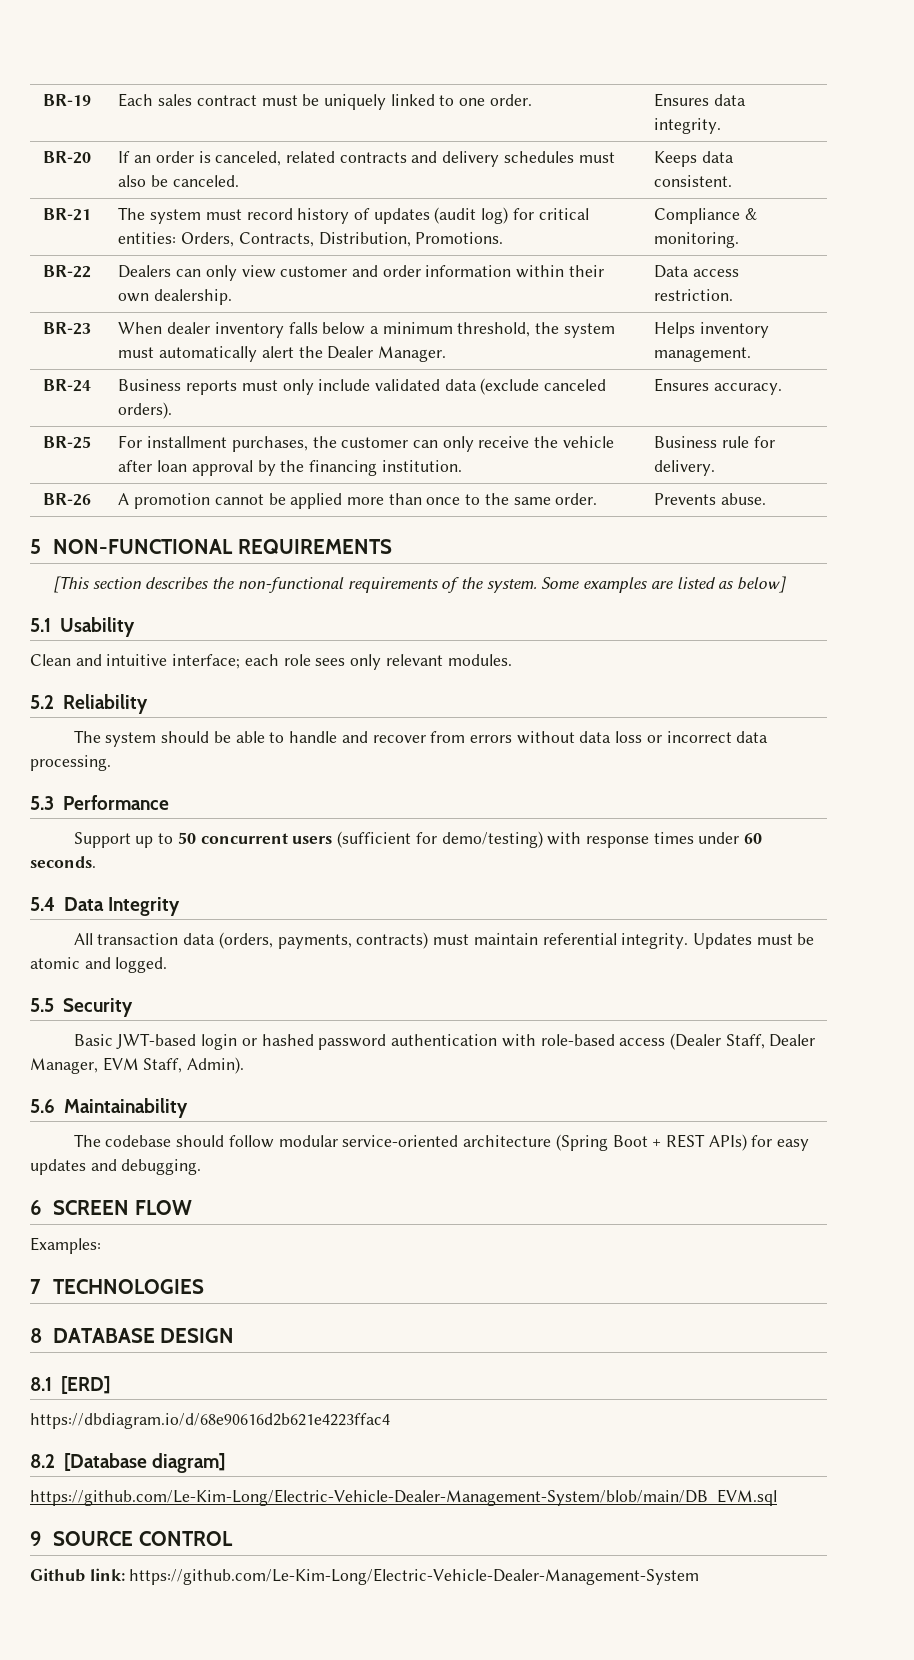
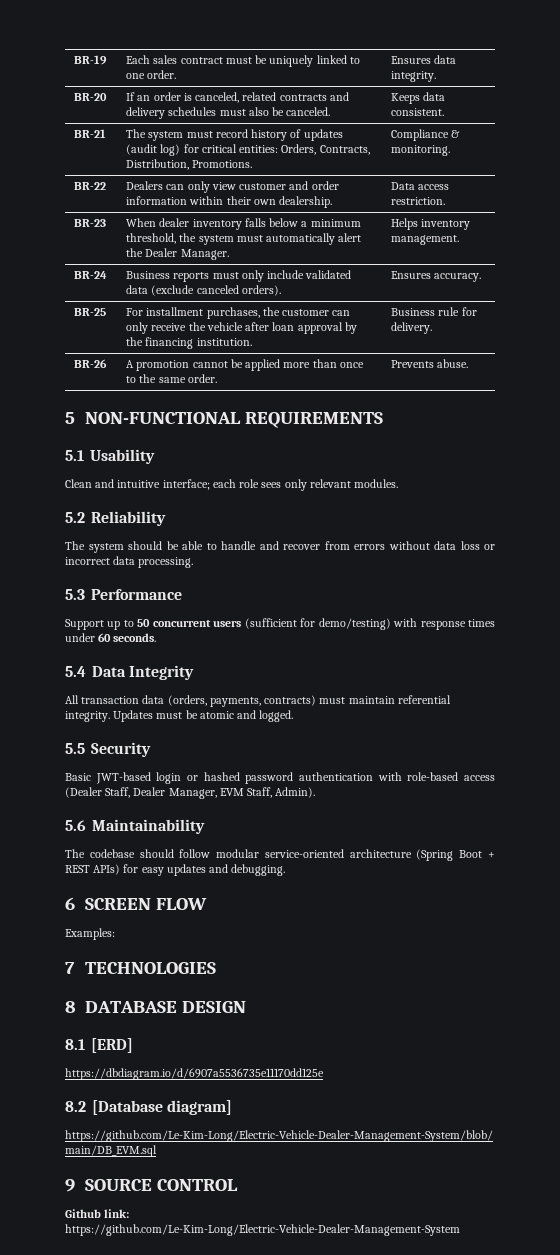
[52,576,787,593] // [This section describes the non-functional requirements of the system. Some examples are listed as below] -> (384, 420) none
[30,1413,390,1429] https://dbdiagram.io/d/68e90616d2b621e4223ffac4 -> [65,1068,324,1080] https://dbdiagram.io/d/6907a5536735e11170dd125e

